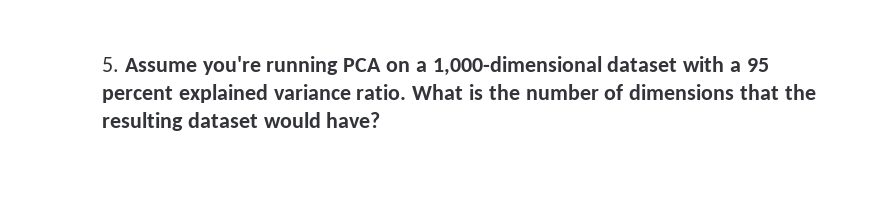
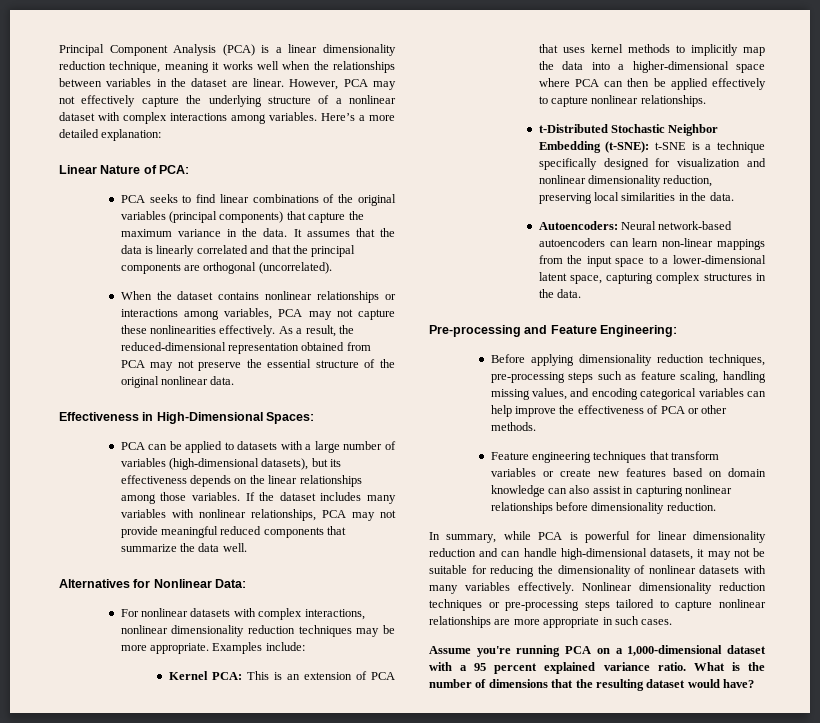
[102,57,119,72] 5. -> [59,44,396,56] [59,61,395,73] [59,78,396,90] [59,95,396,107] [59,112,395,124] [59,129,162,141] [59,165,190,174] [120,194,396,206] [120,211,364,223] [120,228,395,237] [120,245,356,257] [120,262,332,274] [120,291,397,303] [120,308,395,320] [120,325,354,337] [120,342,371,354] [120,359,395,371] [120,376,235,388] [59,412,315,424] [120,441,396,453] [120,458,342,470] [120,475,362,487] [120,492,396,504] [120,509,397,521] [120,526,347,538] [120,543,247,552] [59,579,247,588] [120,608,365,620] [120,625,395,637] [120,642,305,654] [168,671,395,680] [538,44,765,56] [538,61,765,73] [538,78,766,90] [538,95,706,107] [538,124,719,136] [538,141,766,153] [538,158,766,170] [538,175,713,187] [538,192,734,204] [538,221,733,230] [538,238,765,250] [538,255,766,267] [538,272,766,284] [538,289,582,298] [429,325,678,337] [490,354,765,366] [490,371,766,383] [490,388,766,400] [490,405,728,417] [490,422,536,431] [490,451,720,463] [490,468,766,477] [490,485,732,497] [490,502,716,514] [429,531,766,543] [429,548,765,560] [429,565,766,577] [429,582,766,594] [429,599,766,611] [429,616,673,628] Principal Component Analysis (PCA) is a linear dimensionality reduction technique, meaning it works well when the relationships between variables in the dataset are linear. However, PCA may not effectively capture the underlying structure of a nonlinear dataset with complex interactions among variables. Here’s a more detailed explanation: // Linear Nature of PCA: // PCA seeks to find linear combinations of the original variables (principal components) that capture the maximum variance in the data. It assumes that the data is linearly correlated and that the principal components are orthogonal (uncorrelated). // When the dataset contains nonlinear relationships or interactions among variables, PCA may not capture these nonlinearities effectively. As a result, the reduced-dimensional representation obtained from PCA may not preserve the essential structure of the original nonlinear data. // Effectiveness in High-Dimensional Spaces: // PCA can be applied to datasets with a large number of variables (high-dimensional datasets), but its effectiveness depends on the linear relationships among those variables. If the dataset includes many variables with nonlinear relationships, PCA may not provide meaningful reduced components that summarize the data well. // Alternatives for Nonlinear Data: // For nonlinear datasets with complex interactions, nonlinear dimensionality reduction techniques may be more appropriate. Examples include: // Kernel PCA: This is an extension of PCA that uses kernel methods to implicitly map the data into a higher-dimensional space where PCA can then be applied effectively to capture nonlinear relationships. // t-Distributed Stochastic Neighbor Embedding (t-SNE): t-SNE is a technique specifically designed for visualization and nonlinear dimensionality reduction, preserving local similarities in the data. // Autoencoders: Neural network-based autoencoders can learn non-linear mappings from the input space to a lower-dimensional latent space, capturing complex structures in the data. // Pre-processing and Feature Engineering: // Before applying dimensionality reduction techniques, pre-processing steps such as feature scaling, handling missing values, and encoding categorical variables can help improve the effectiveness of PCA or other methods. // Feature engineering techniques that transform variables or create new features based on domain knowledge can also assist in capturing nonlinear relationships before dimensionality reduction. // In summary, while PCA is powerful for linear dimensionality reduction and can handle high-dimensional datasets, it may not be suitable for reducing the dimensionality of nonlinear datasets with many variables effectively. Nonlinear dimensionality reduction techniques or pre-processing steps tailored to capture nonlinear relationships are more appropriate in such cases. //

